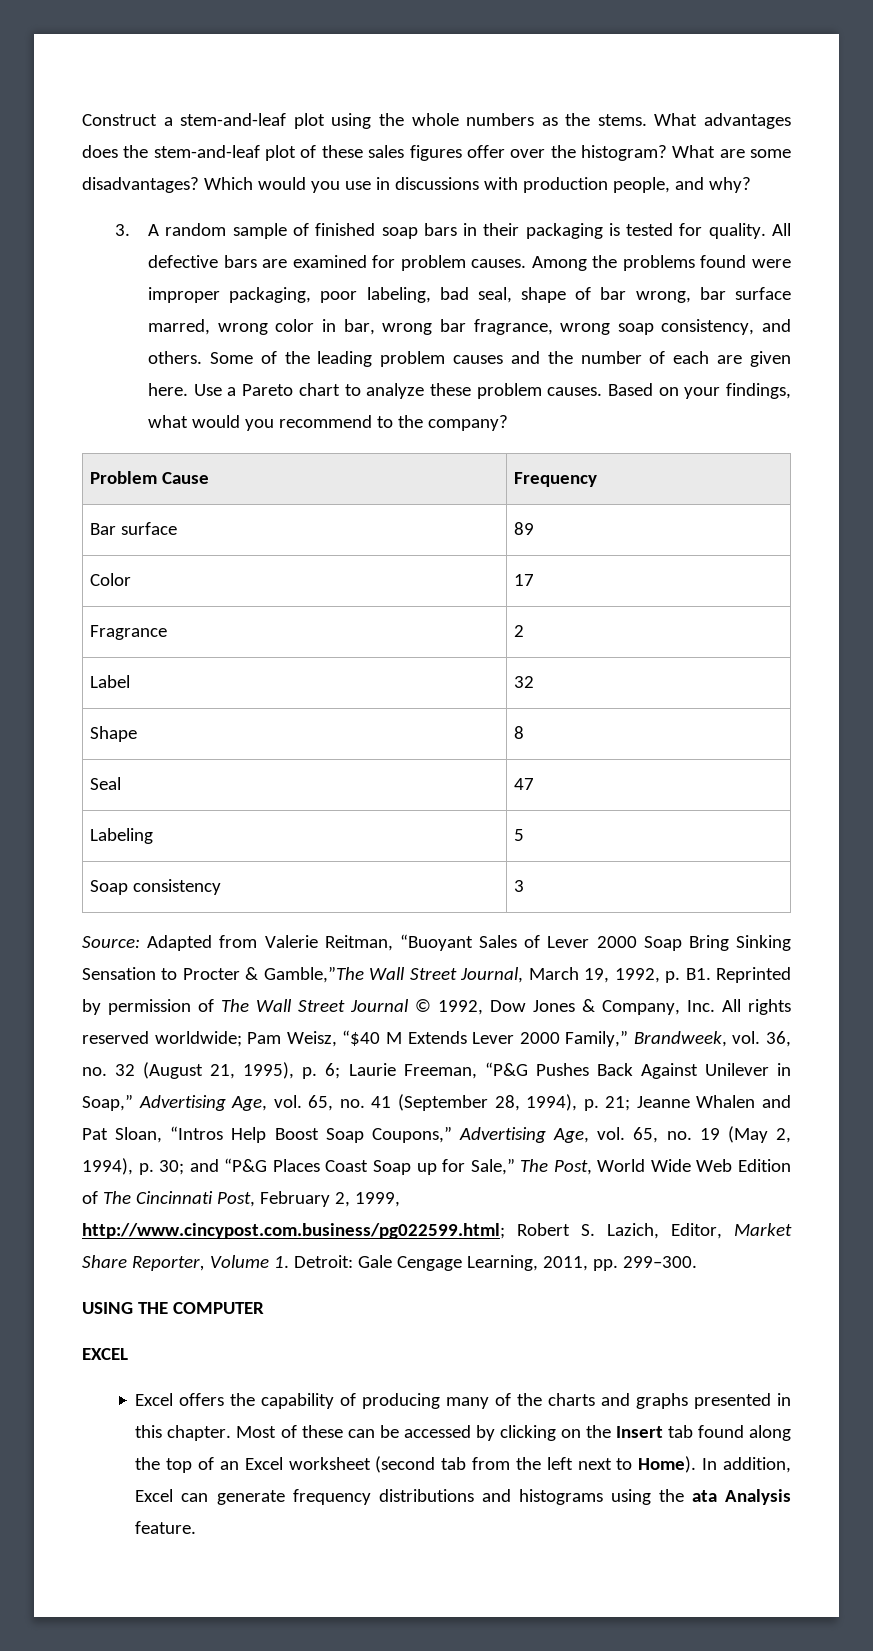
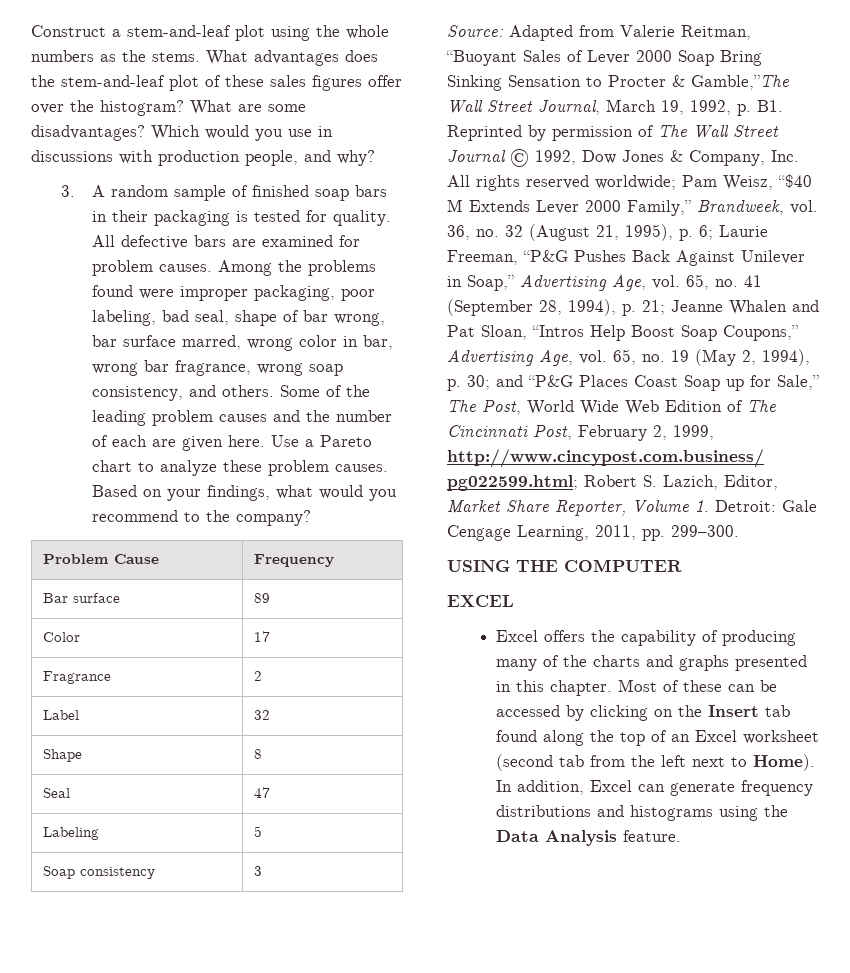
[691,1490,717,1502] ata -> [495,830,539,842] Data

